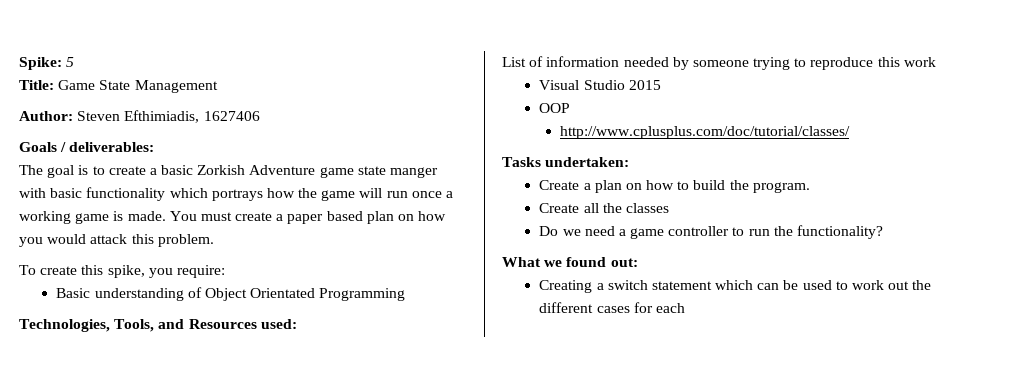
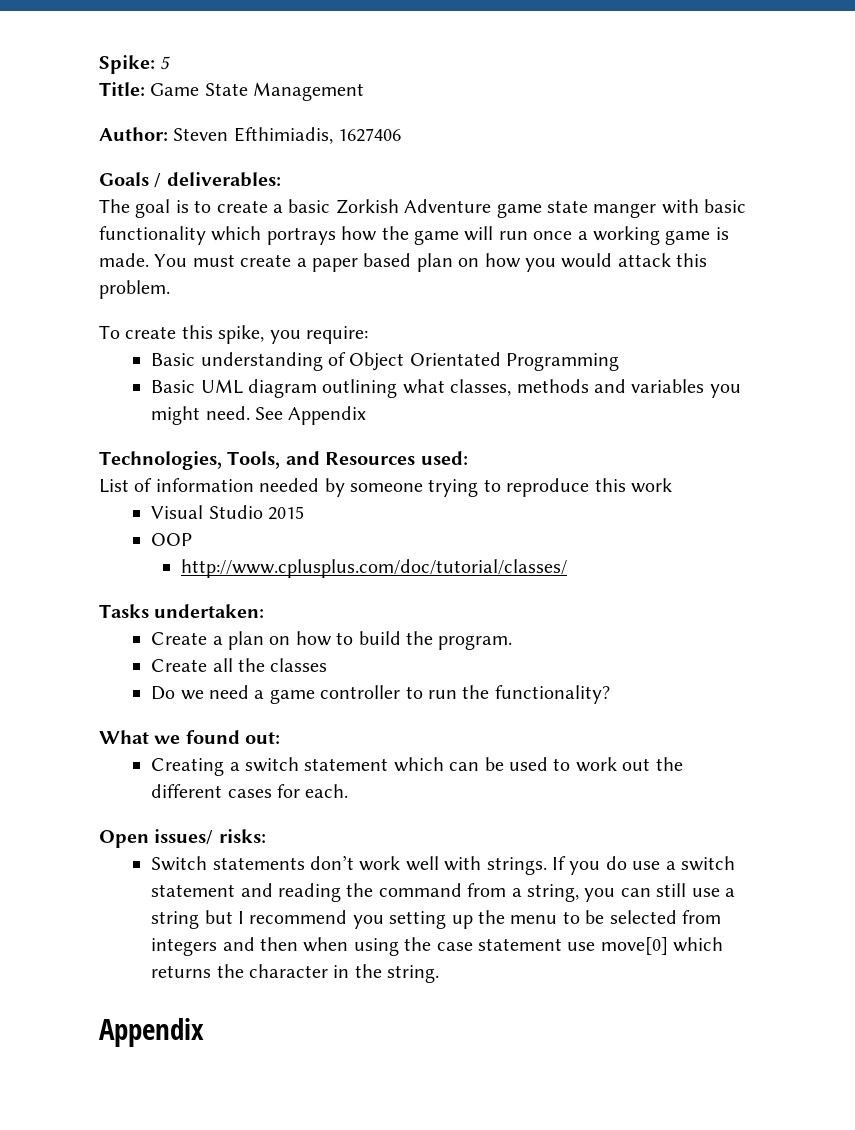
(406, 294) none -> [151,379,741,398] [151,406,367,425] // Basic UML diagram outlining what classes, methods and variables you might need. See Appendix
[655,303,685,313] each -> [305,784,349,798] [99,829,266,848] [151,855,735,875] [151,883,735,902] [151,910,721,929] [151,937,724,956] [151,964,440,983] [99,1018,204,1047] each. // Open issues/ risks: // Switch statements don’t work well with strings. If you do use a switch statement and reading the command from a string, you can still use a string but I recommend you setting up the menu to be selected from integers and then when using the case statement use move[0] which returns the character in the string. // Appendix

